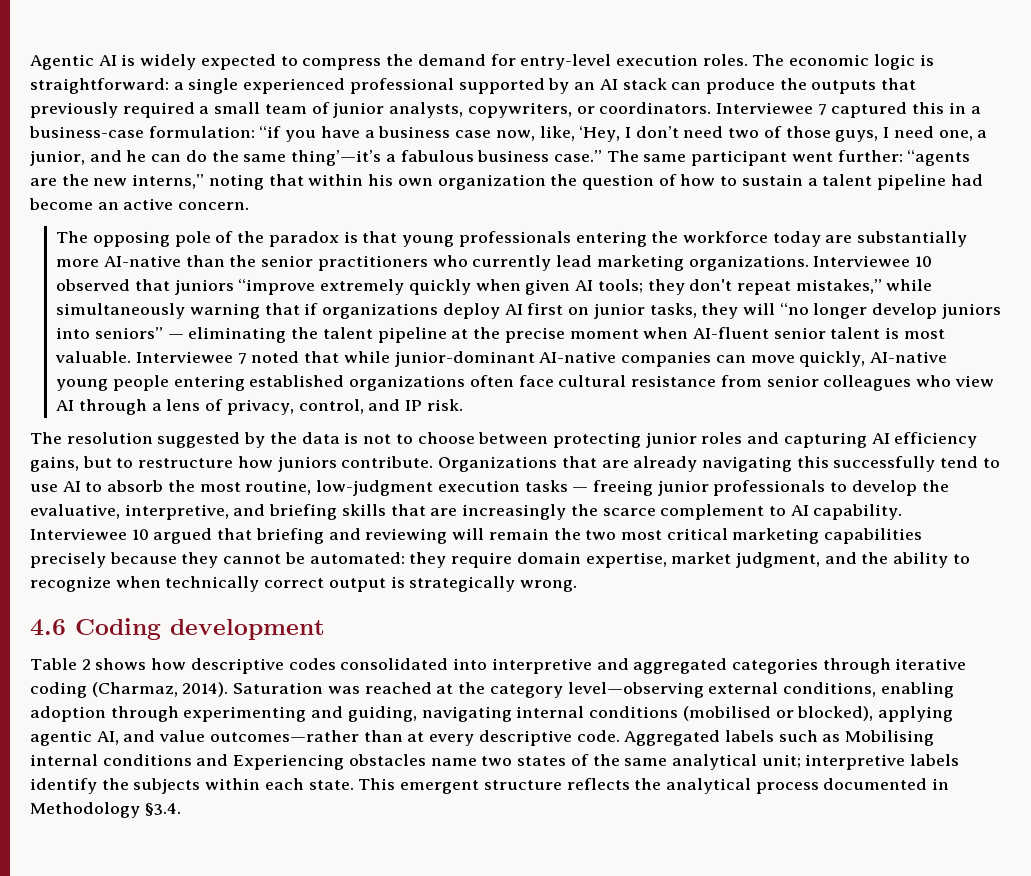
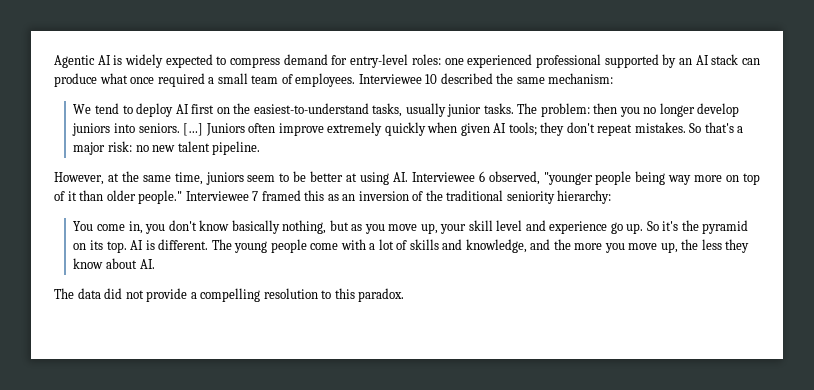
[386,54,414,66] the -> (281, 62) none
[615,54,934,70] [30,78,239,94] execution roles. The economic logic is straightforward: a single -> [411,54,464,65] roles: one
[779,78,917,94] [30,102,118,118] the outputs that previously -> [99,73,155,84] what once
[333,102,981,118] [29,126,988,142] [30,150,971,166] [30,174,983,190] [29,198,250,210] [56,231,968,247] [56,255,933,271] [56,279,316,295] junior analysts, copywriters, or coordinators. Interviewee 7 captured this in a business-case formulation: “if you have a business case now, like, ‘Hey, I don’t need two of those guys, I need one, a junior, and he can do the same thing’—it’s a fabulous business case.” The same participant went further: “agents are the new interns,” noting that within his own organization the question of how to sustain a talent pipeline had become an active concern. // The opposing pole of the paradox is that young professionals entering the workforce today are substantially more AI-native than the senior practitioners who currently lead marketing organizations. Interviewee 10 observed that juniors “improve -> [295,73,614,87] [73,103,740,117] [72,123,324,136] employees. Interviewee 10 described the same mechanism: // We tend to deploy AI first on the easiest-to-understand tasks, usually junior tasks. The problem: then you no longer develop juniors into seniors. […] Juniors often improve
[795,279,933,294] [56,303,1001,319] [56,327,945,343] [55,351,948,367] [56,375,994,391] [56,399,463,415] [30,432,978,448] [30,456,1000,472] [30,480,949,496] [30,504,903,520] [30,528,923,544] [30,552,970,568] [30,576,578,592] [30,618,325,640] [30,658,967,674] [30,682,954,698] [30,706,953,722] [30,730,935,746] [30,754,960,770] [30,778,950,794] [30,802,181,818] mistakes,” while simultaneously warning that if organizations deploy AI first on junior tasks, they will “no longer develop juniors into seniors” — eliminating the talent pipeline at the precise moment when AI-fluent senior talent is most valuable. Interviewee 7 noted that while junior-dominant AI-native companies can move quickly, AI-native young people entering established organizations often face cultural resistance from senior colleagues who view AI through a lens of privacy, control, and IP risk. // The resolution suggested by the data is not to choose between protecting junior roles and capturing AI efficiency gains, but to restructure how juniors contribute. Organizations that are already navigating this successfully tend to use AI to absorb the most routine, low-judgment execution tasks — freeing junior professionals to develop the evaluative, interpretive, and briefing skills that are increasingly the scarce complement to AI capability. Interviewee 10 argued that briefing and reviewing will remain the two most critical marketing capabilities precisely because they cannot be automated: they require domain expertise, market judgment, and the ability to recognize when technically correct output is strategically wrong. // 4.6 Coding development // Table 2 shows how descriptive codes consolidated into interpretive and aggregated categories through iterative coding (Charmaz, 2014). Saturation was reached at the category level—observing external conditions, enabling adoption through experimenting and guiding, navigating internal conditions (mobilised or blocked), applying agentic AI, and value outcomes—rather than at every descriptive code. Aggregated labels such as Mobilising internal conditions and Experiencing obstacles name two states of the same analytical unit; interpretive labels identify the subjects within each state. This emergent structure reflects the analytical process documented in Methodology §3.4. -> [634,122,744,133] [73,141,261,155] [54,171,760,185] [54,190,612,204] [73,220,749,234] [73,239,750,253] [73,258,155,269] [54,288,405,302] mistakes. So that's a major risk: no new talent pipeline. // However, at the same time, juniors seem to be better at using AI. Interviewee 6 observed, "younger people being way more on top of it than older people." Interviewee 7 framed this as an inversion of the traditional seniority hierarchy: // You come in, you don't know basically nothing, but as you move up, your skill level and experience go up. So it's the pyramid on its top. AI is different. The young people come with a lot of skills and knowledge, and the more you move up, the less they know about AI. // The data did not provide a compelling resolution to this paradox.

